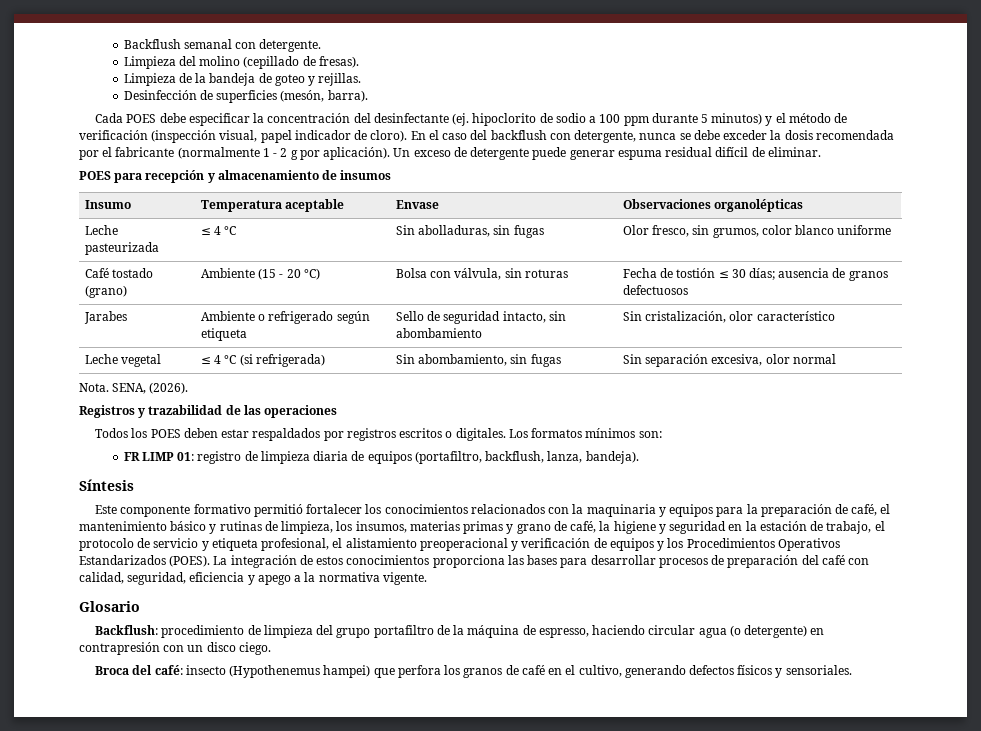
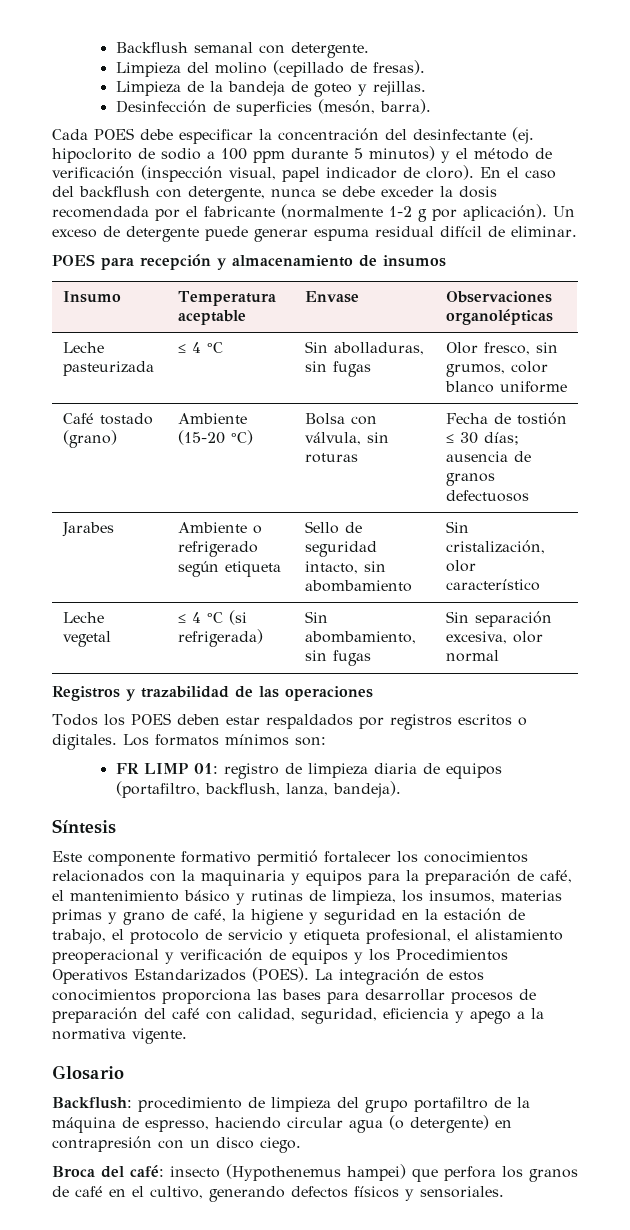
[262,148,288,157] 1 - 2 -> [389,206,412,217] 1-2
[258,268,301,280] (15 - 20 -> [177,430,225,445] (15-20
[79,382,189,394] // Nota. SENA, (2026). -> (499, 656) none

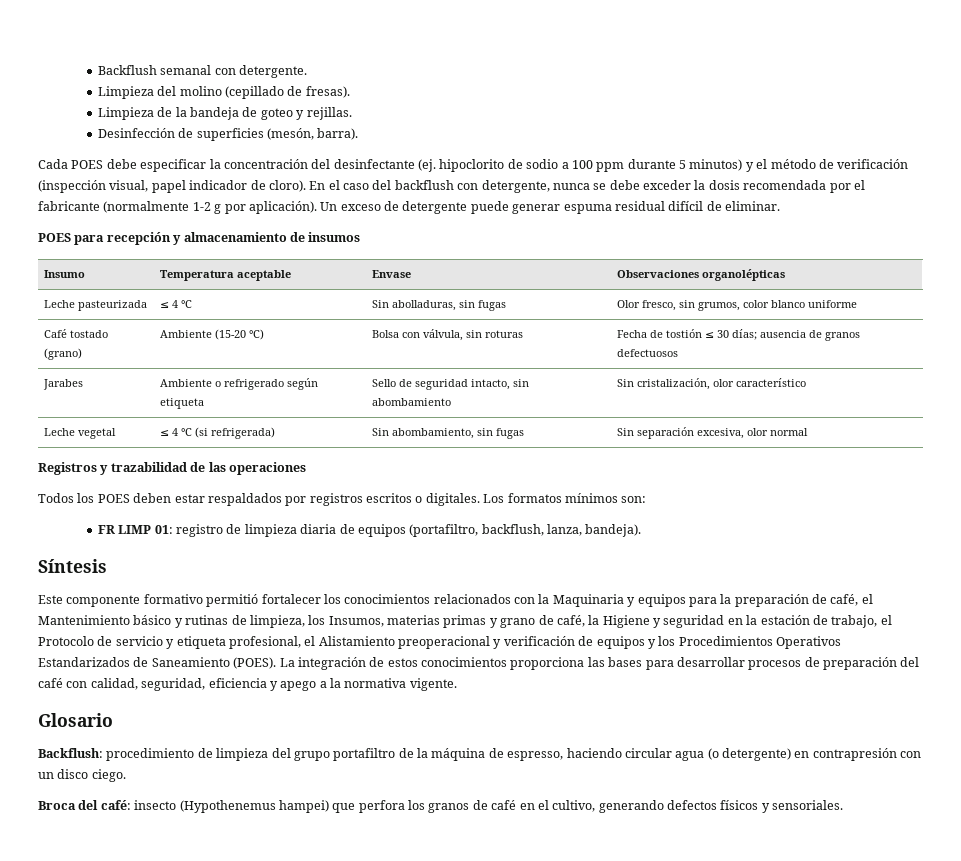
[201,870,285,886] maquinaria -> [552,594,624,607] Maquinaria
[70,890,179,902] mantenimiento -> [38,615,130,625] Mantenimiento
[429,890,495,903] insumos, -> [328,616,384,627] Insumos,
[251,909,303,925] higiene -> [602,615,650,628] Higiene
[130,929,199,944] protocolo -> [38,636,94,646] Protocolo
[475,929,563,941] alistamiento -> [318,636,395,646] Alistamiento
(246, 975) none -> [133,657,230,667] de Saneamiento

